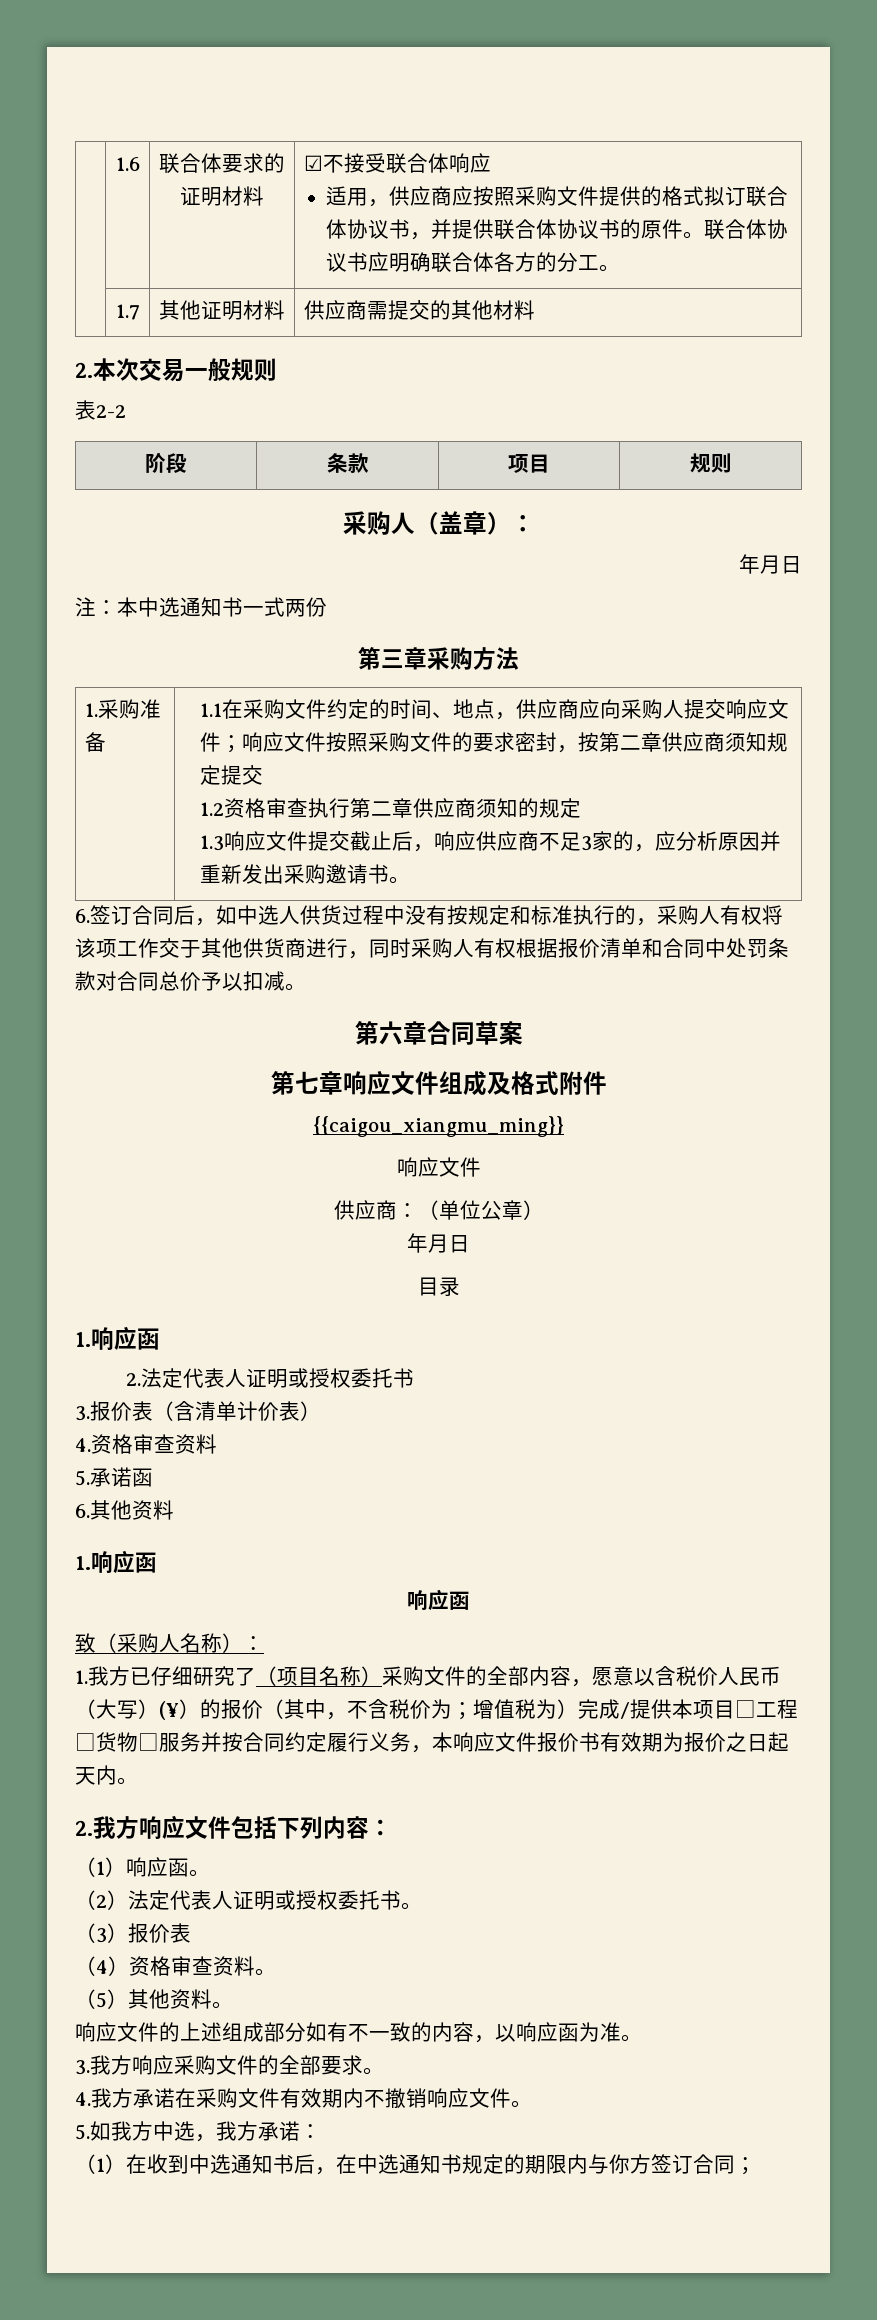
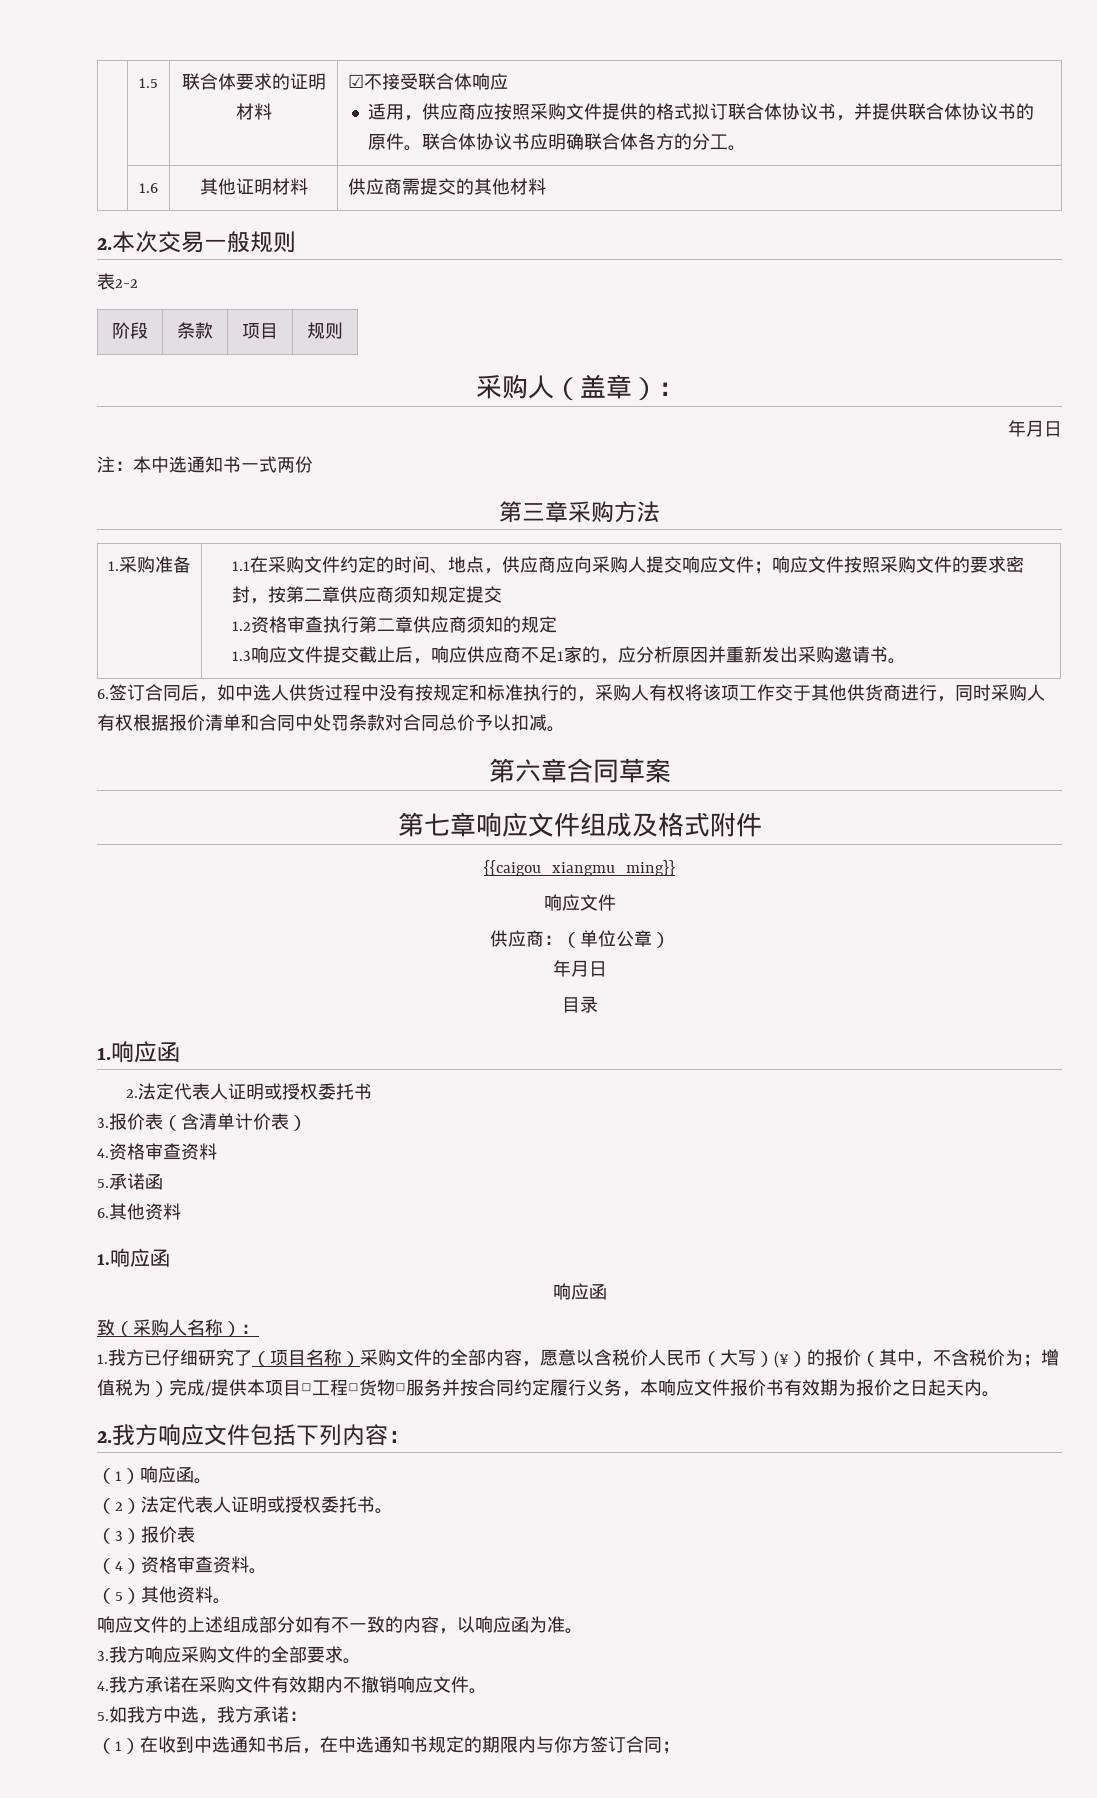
[115,157,140,171] | 1.6 -> [139,78,158,88] | 1.5
[115,304,140,320] 1.7 -> [139,183,158,193] 1.6
[581,836,593,851] 3 -> [557,651,565,661] 1

